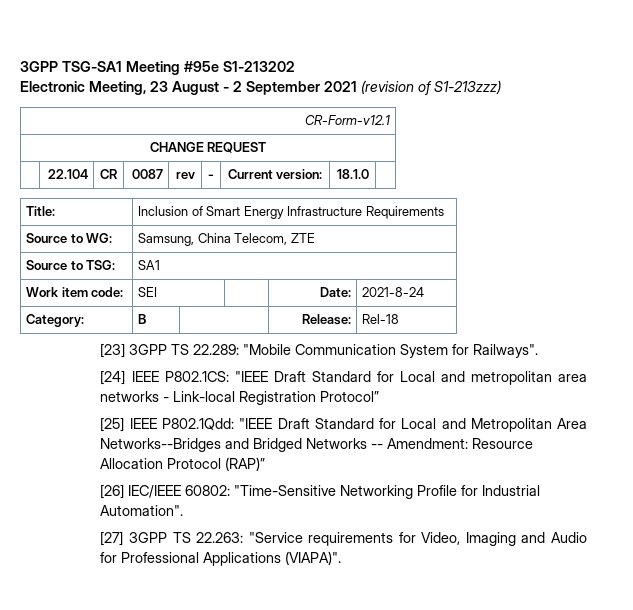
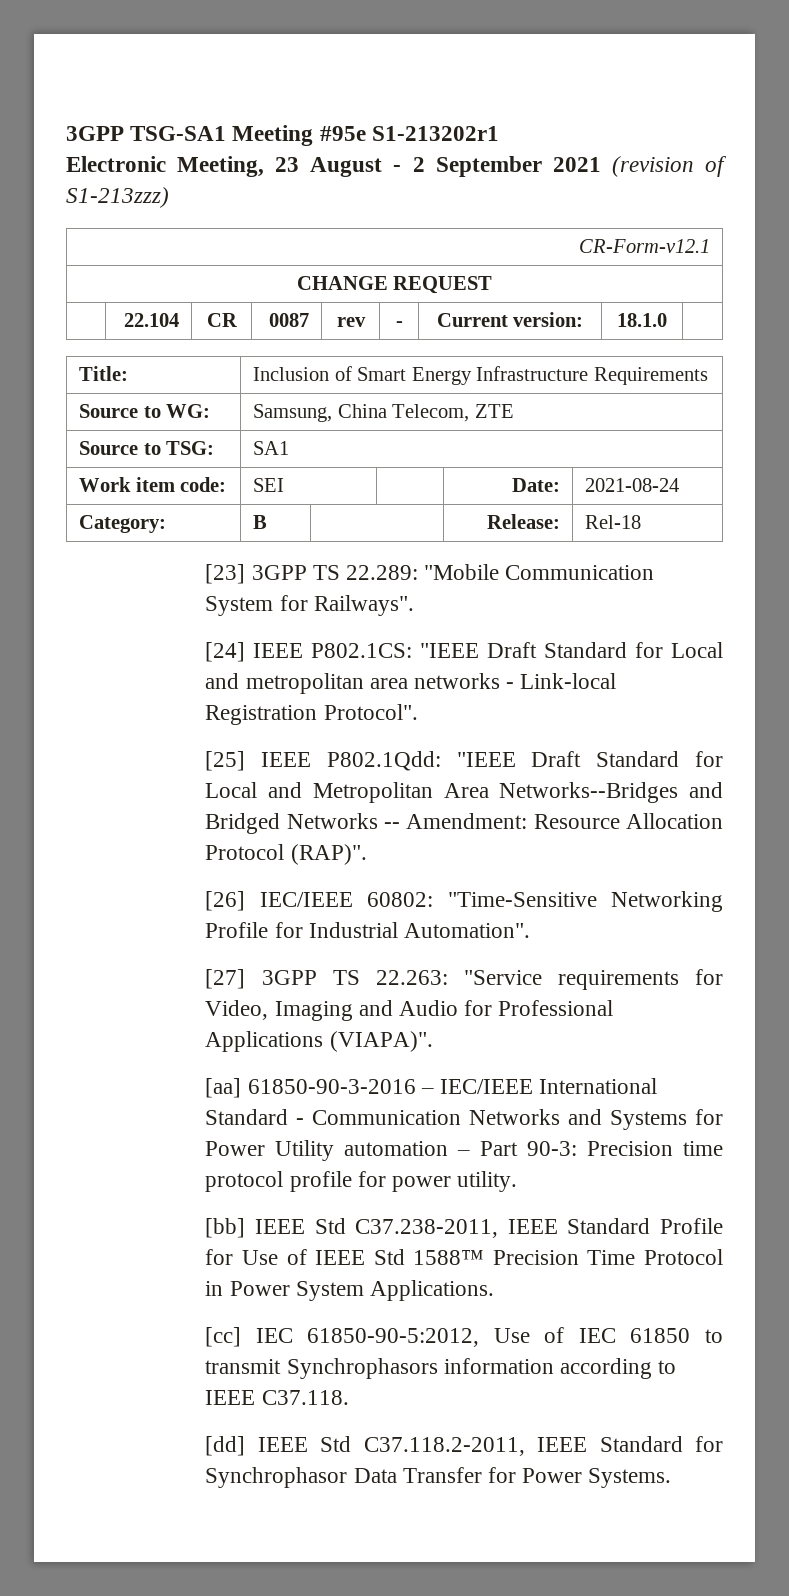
[223,61,295,72] S1-213202 -> [371,126,499,141] S1-213202r1
[362,287,425,297] 2021-8-24 -> [585,478,680,492] 2021-08-24
[320,391,380,402] Protocol” -> [323,704,418,720] Protocol".
[225,457,266,471] (RAP)” -> [290,844,367,865] (RAP)".
(342, 558) none -> [205,1078,658,1098] [205,1109,723,1130] [205,1140,723,1161] [205,1171,518,1192] [205,1218,723,1238] [205,1249,723,1265] [205,1280,495,1301] [205,1327,723,1347] [205,1358,677,1379] [205,1390,349,1405] [205,1436,723,1456] [205,1467,672,1488] // [aa] 61850-90-3-2016 – IEC/IEEE International Standard - Communication Networks and Systems for Power Utility automation – Part 90-3: Precision time protocol profile for power utility. // [bb] IEEE Std C37.238-2011, IEEE Standard Profile for Use of IEEE Std 1588™ Precision Time Protocol in Power System Applications. // [cc] IEC 61850-90-5:2012, Use of IEC 61850 to transmit Synchrophasors information according to IEEE C37.118. // [dd] IEEE Std C37.118.2-2011, IEEE Standard for Synchrophasor Data Transfer for Power Systems.

